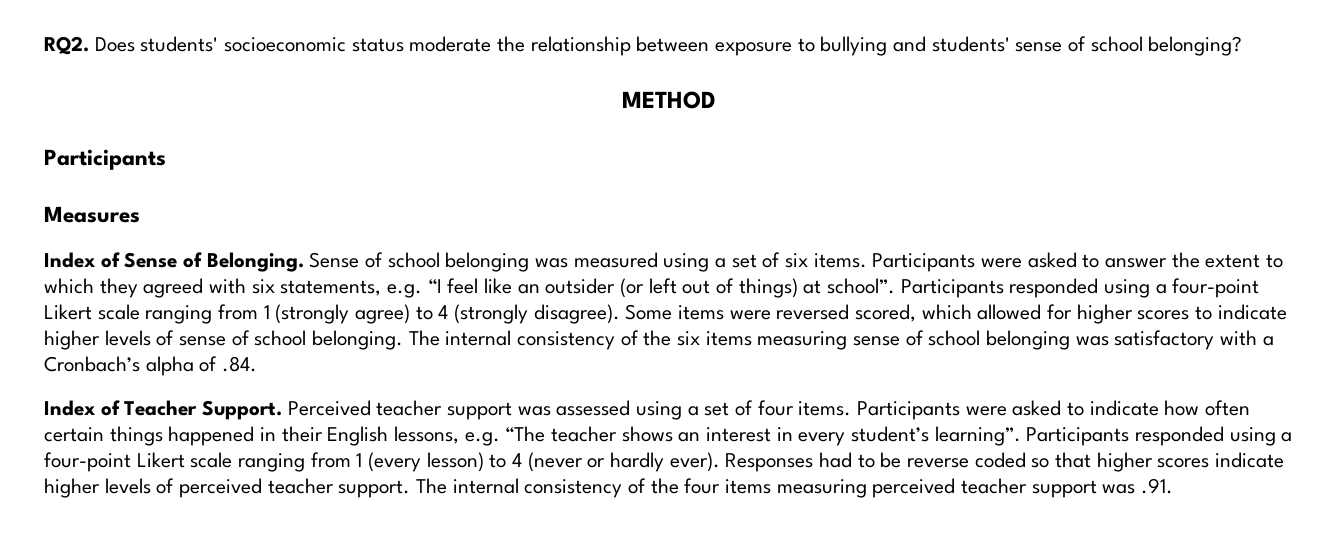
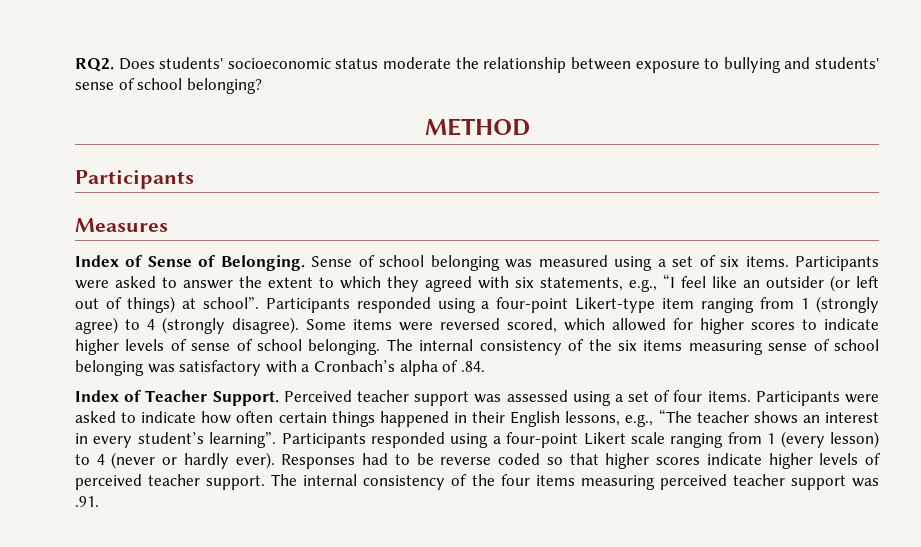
[387,284,423,298] e.g. -> [629,279,657,292] e.g.,
[44,304,140,320] Likert scale -> [575,297,695,313] Likert-type item
[464,432,500,446] e.g. -> [625,414,654,427] e.g.,

